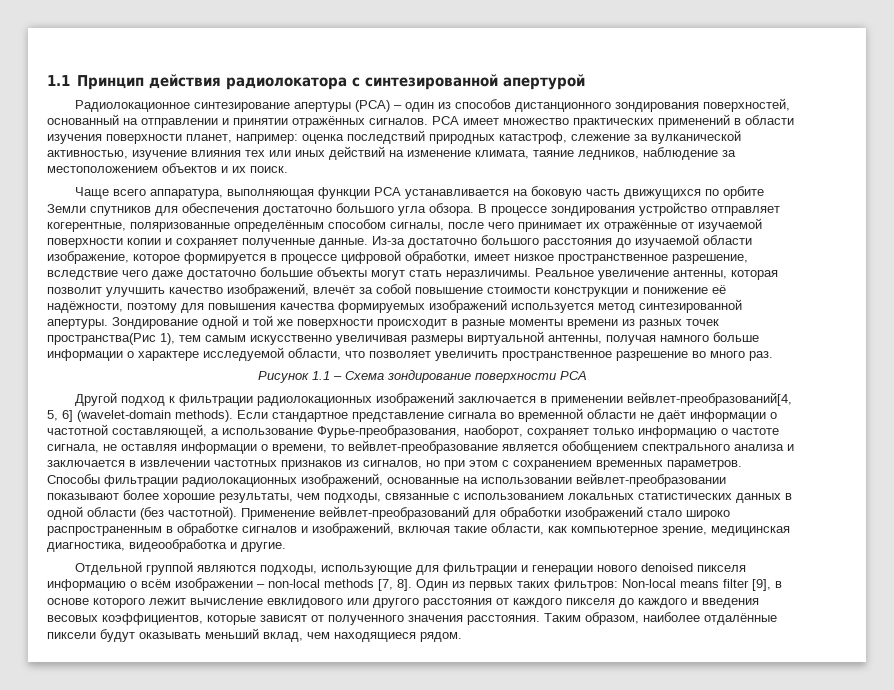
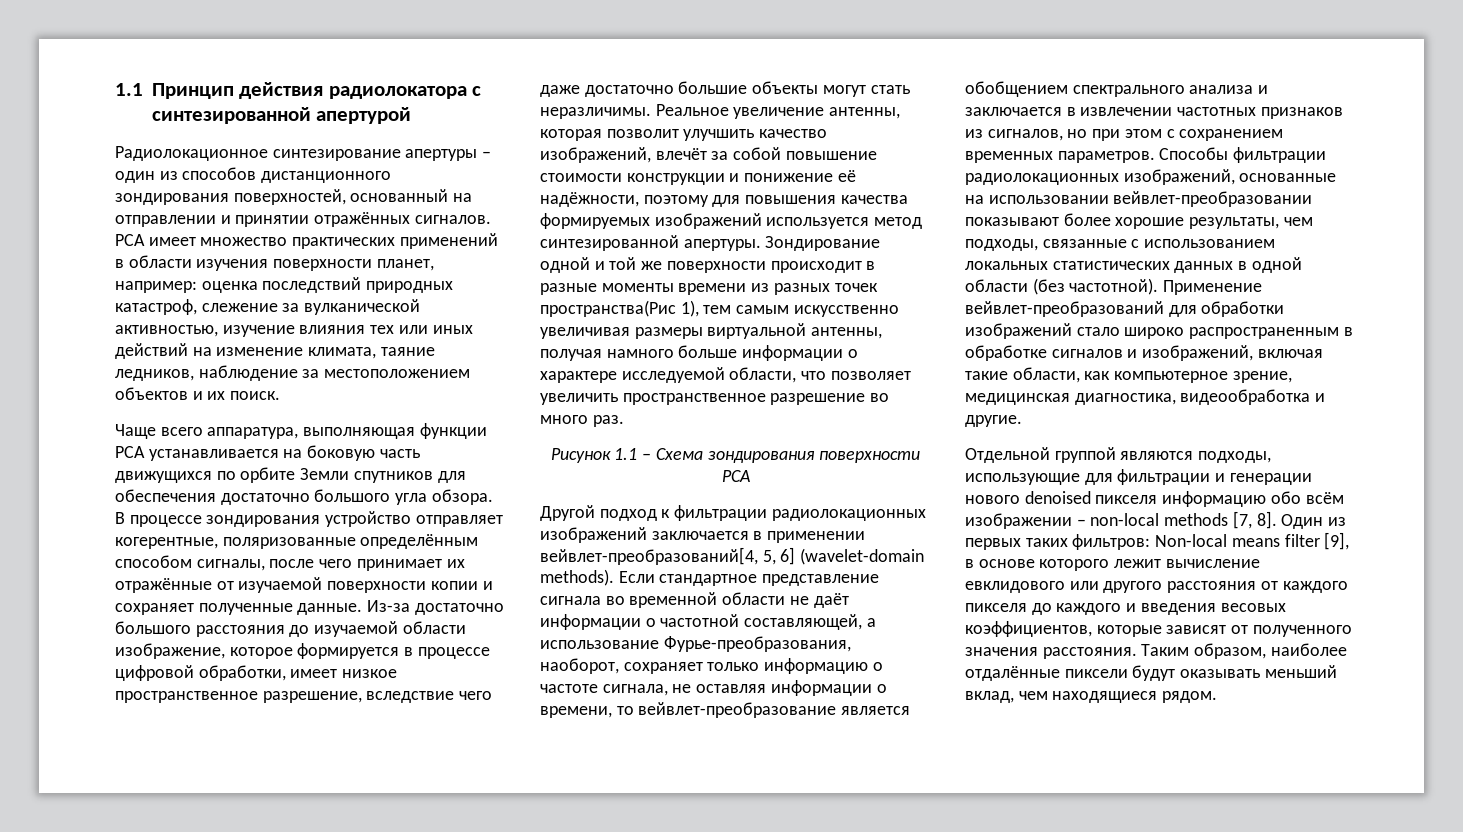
[354,100,390,112] (РСА) -> (478, 155) none
[387,370,471,383] зондирование -> [707,451,815,463] зондирования
[130,581,137,588] о -> [1270,491,1301,504] обо

